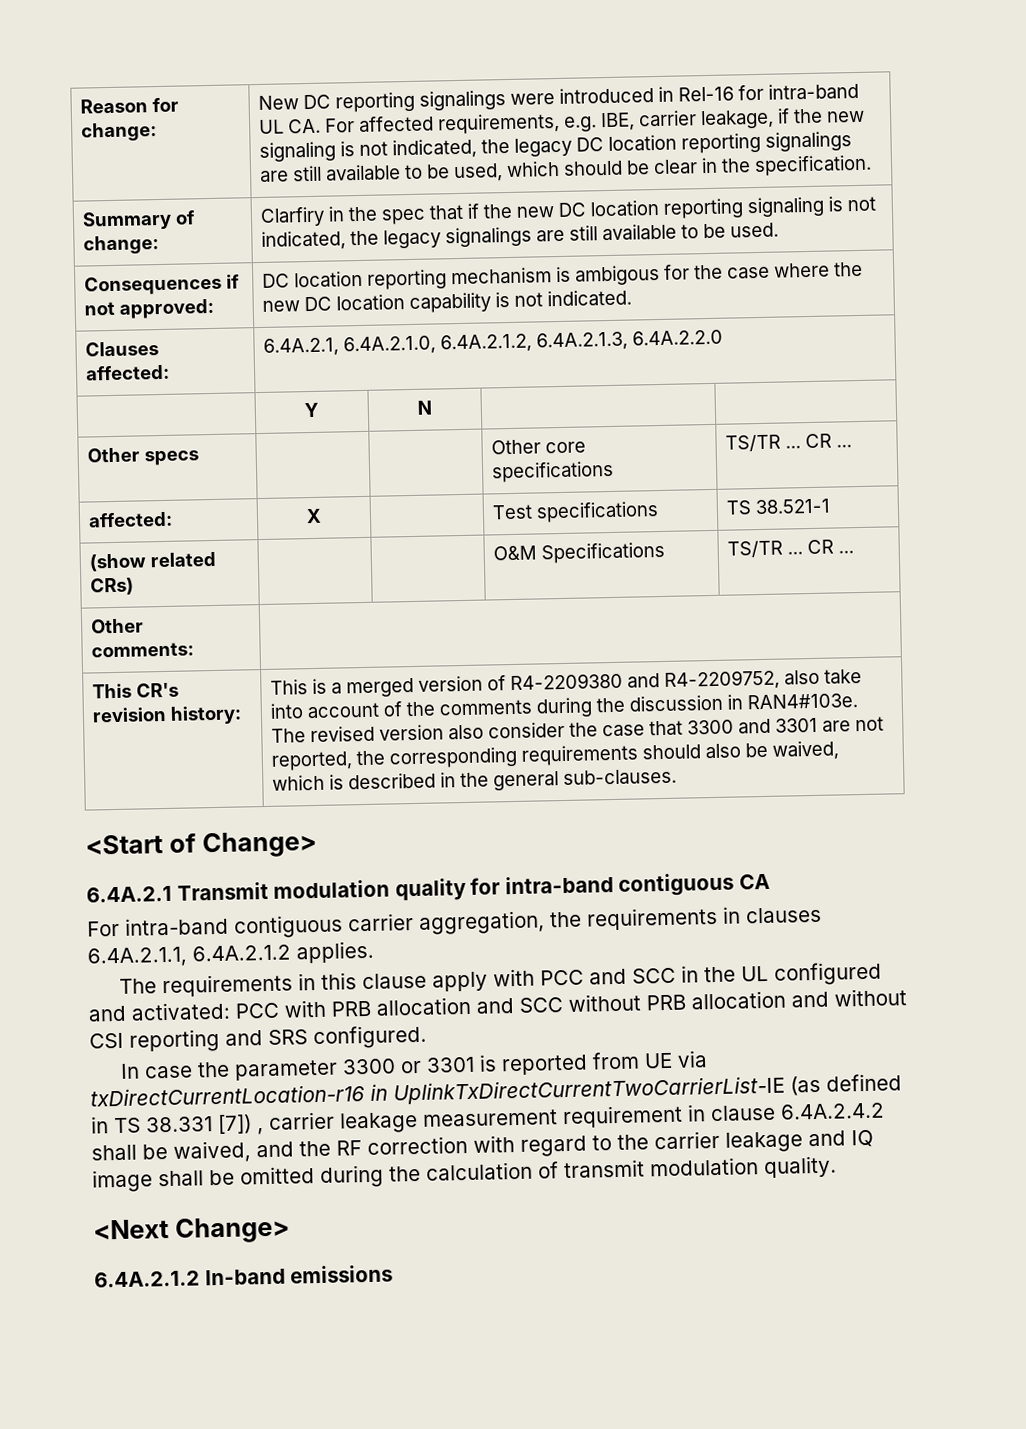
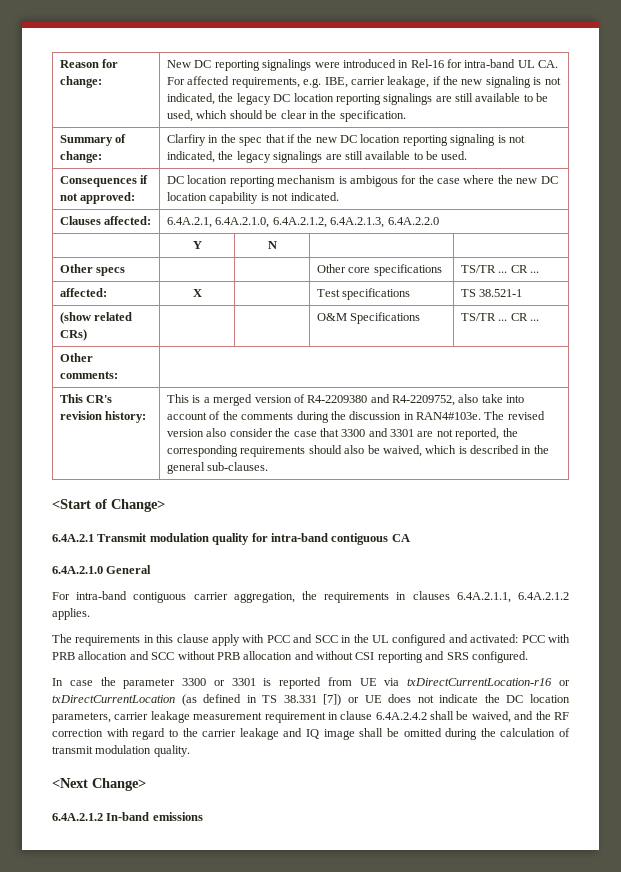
(770, 881) none -> [52,565,152,574] // 6.4A.2.1.0 General
[370,1075,785,1105] in UplinkTxDirectCurrentTwoCarrierList-IE -> [559,680,570,686] [52,695,175,703] or txDirectCurrentLocation
[257,1128,264,1135] , -> [348,694,570,703] [52,712,111,723] or UE does not indicate the DC location parameters,

